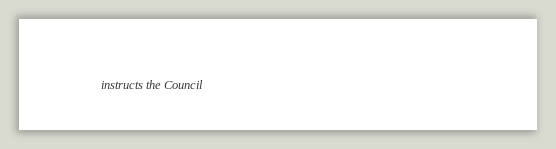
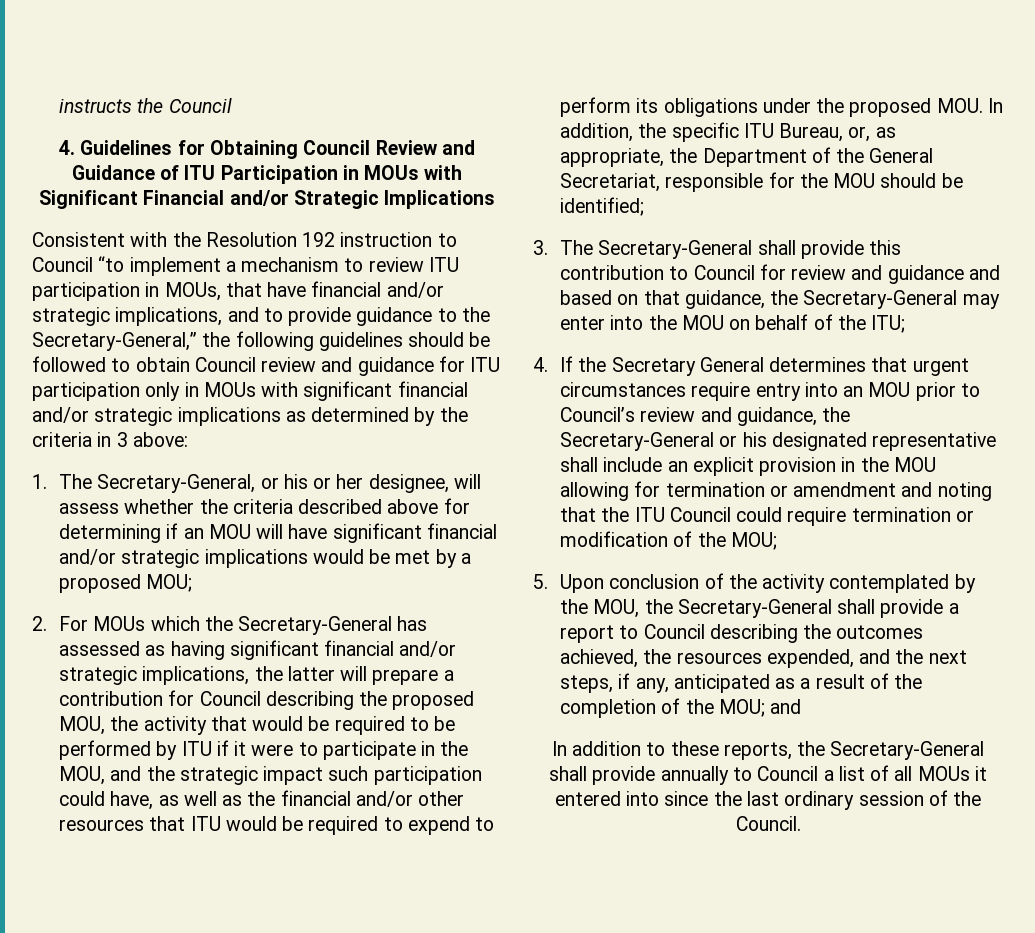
(204, 84) none -> [59,140,475,159] [71,165,463,184] [38,190,496,209] [32,232,457,247] [32,256,459,276] [32,281,444,301] [32,307,490,326] [32,331,491,351] [32,356,501,376] [32,381,468,401] [32,407,468,426] [32,432,188,447] [32,474,481,493] [59,498,470,514] [59,523,497,543] [59,549,471,568] [59,574,193,593] [32,616,428,635] [59,640,457,660] [59,666,454,685] [59,690,475,710] [59,716,456,735] [59,740,469,760] [59,766,482,785] [59,790,465,810] [59,816,495,835] [560,97,1003,117] [560,122,896,142] [560,147,934,167] [560,172,963,192] [560,197,645,216] [533,240,902,259] [560,264,1000,284] [560,290,1000,309] [560,314,906,333] [533,356,969,376] [560,382,980,401] [560,407,851,426] [560,432,997,451] [560,457,936,476] [560,481,992,501] [560,507,974,526] [560,531,777,550] [533,573,976,593] [560,599,959,618] [560,624,924,643] [560,649,967,668] [560,673,923,693] [560,698,802,718] [551,741,985,760] [549,765,987,785] [554,790,982,810] [735,816,801,831] // 4. Guidelines for Obtaining Council Review and Guidance of ITU Participation in MOUs with Significant Financial and/or Strategic Implications // Consistent with the Resolution 192 instruction to Council “to implement a mechanism to review ITU participation in MOUs, that have financial and/or strategic implications, and to provide guidance to the Secretary-General,” the following guidelines should be followed to obtain Council review and guidance for ITU participation only in MOUs with significant financial and/or strategic implications as determined by the criteria in 3 above: // 1. The Secretary-General, or his or her designee, will assess whether the criteria described above for determining if an MOU will have significant financial and/or strategic implications would be met by a proposed MOU; // 2. For MOUs which the Secretary-General has assessed as having significant financial and/or strategic implications, the latter will prepare a contribution for Council describing the proposed MOU, the activity that would be required to be performed by ITU if it were to participate in the MOU, and the strategic impact such participation could have, as well as the financial and/or other resources that ITU would be required to expend to perform its obligations under the proposed MOU. In addition, the specific ITU Bureau, or, as appropriate, the Department of the General Secretariat, responsible for the MOU should be identified; // 3. The Secretary-General shall provide this contribution to Council for review and guidance and based on that guidance, the Secretary-General may enter into the MOU on behalf of the ITU; // 4. If the Secretary General determines that urgent circumstances require entry into an MOU prior to Council’s review and guidance, the Secretary-General or his designated representative shall include an explicit provision in the MOU allowing for termination or amendment and noting that the ITU Council could require termination or modification of the MOU; // 5. Upon conclusion of the activity contemplated by the MOU, the Secretary-General shall provide a report to Council describing the outcomes achieved, the resources expended, and the next steps, if any, anticipated as a result of the completion of the MOU; and // In addition to these reports, the Secretary-General shall provide annually to Council a list of all MOUs it entered into since the last ordinary session of the Council.

